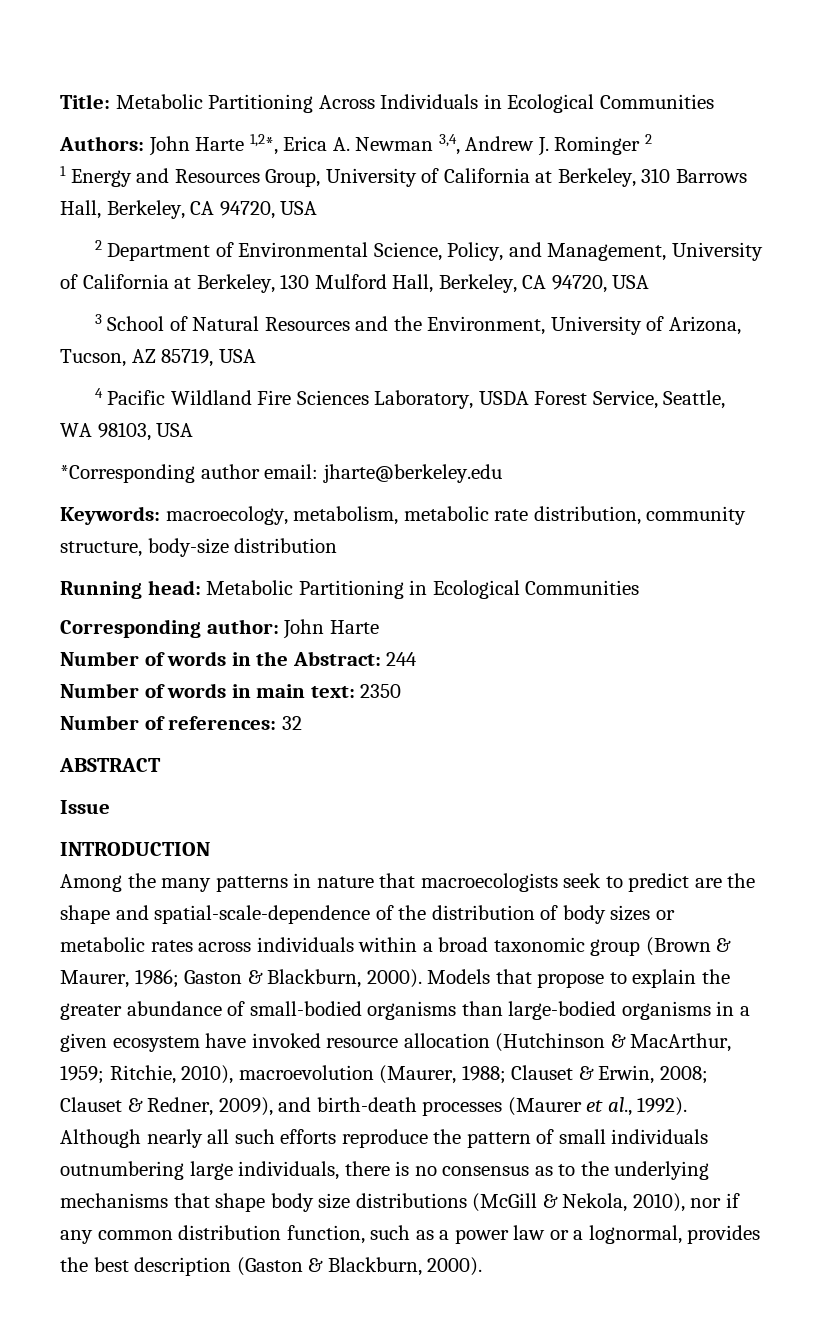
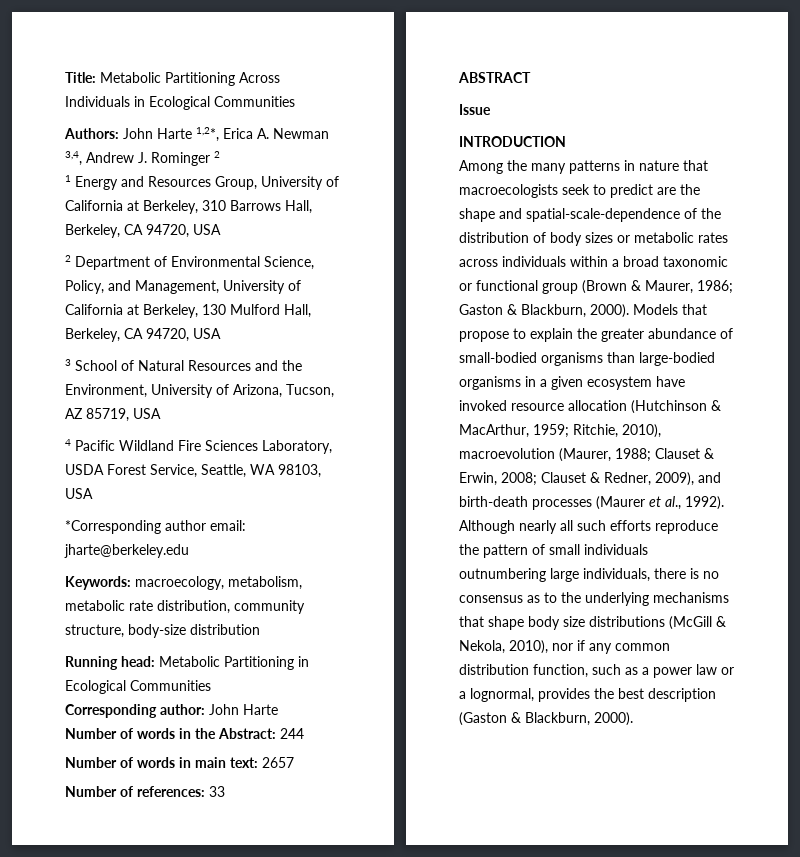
[360,684,402,698] 2350 -> [262,757,294,768] 2657
[281,716,302,730] 32 -> [209,786,225,797] 33
(585, 944) none -> [459,280,538,291] or functional

